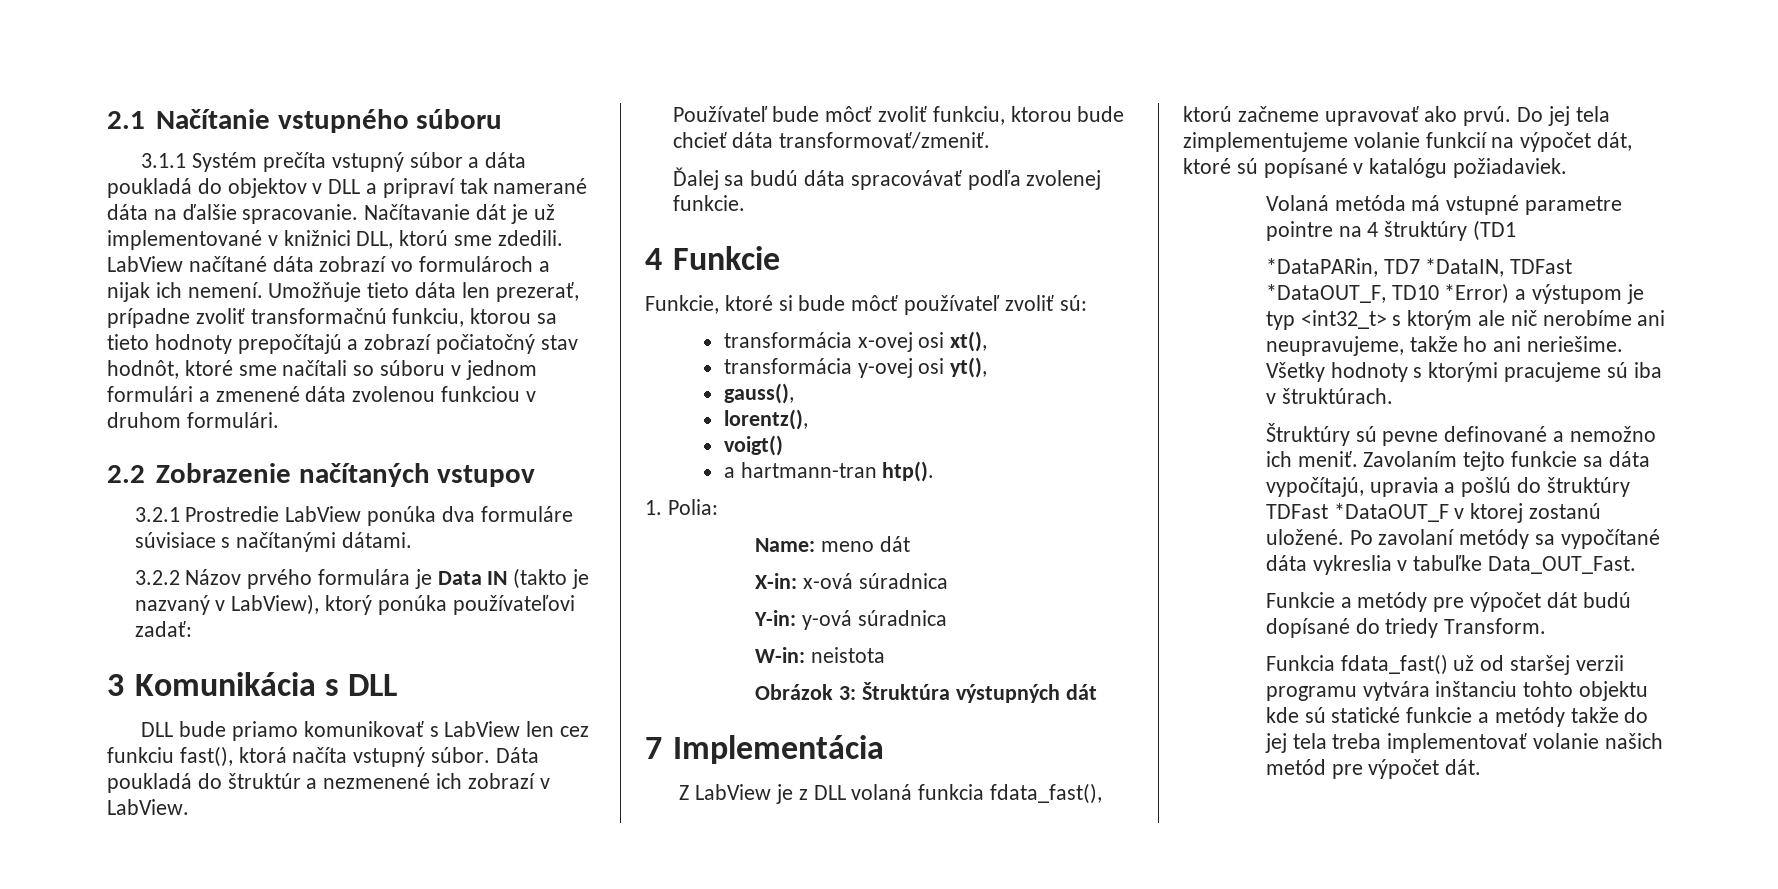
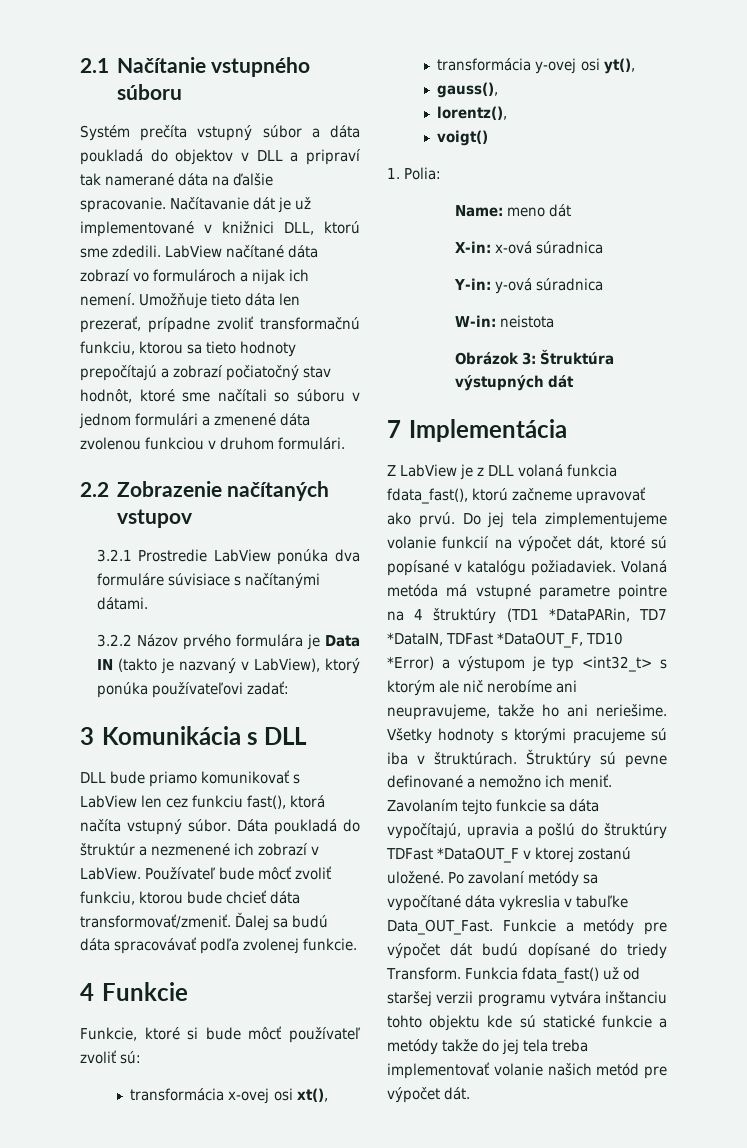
[141,153,187,168] 3.1.1 -> (182, 92) none
(189, 807) // -> (141, 873) none
(991, 140) // -> (231, 921) none
[723,461,935,482] // a hartmann-tran htp(). -> (489, 138) none
(1568, 168) // -> (617, 568) none
(1516, 230) // -> (539, 615) none
(1393, 396) // -> (517, 758) none
(1636, 565) // -> (493, 927) none
(1547, 626) // -> (461, 973) none

